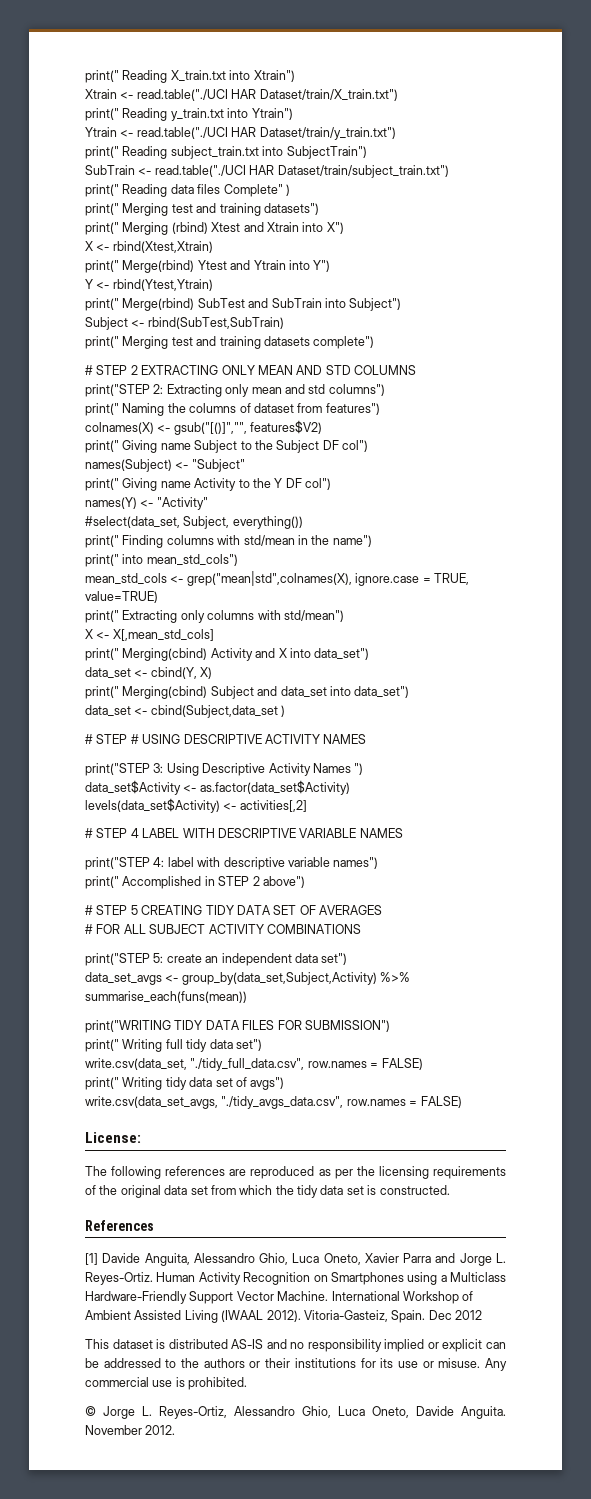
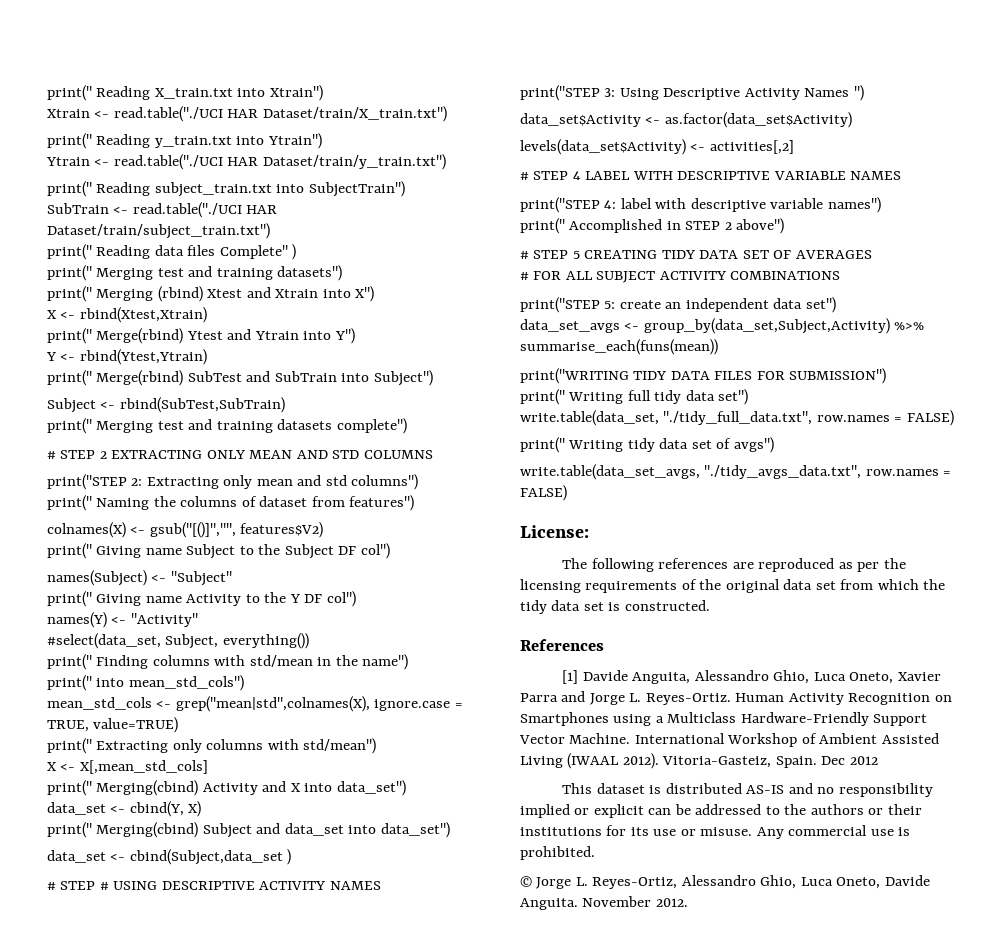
[85,1058,305,1071] write.csv(data_set, "./tidy_full_data.csv", -> [520,410,813,426] write.table(data_set, "./tidy_full_data.txt",
[85,1096,344,1109] write.csv(data_set_avgs, "./tidy_avgs_data.csv", -> [520,464,862,480] write.table(data_set_avgs, "./tidy_avgs_data.txt",

